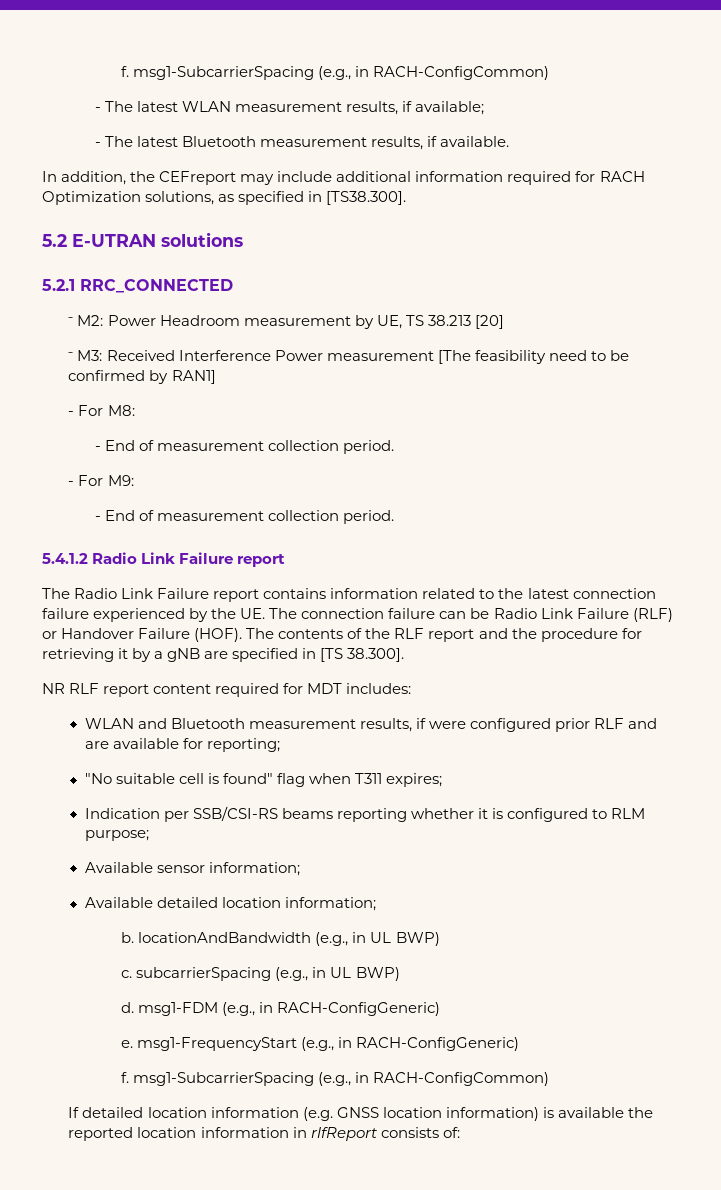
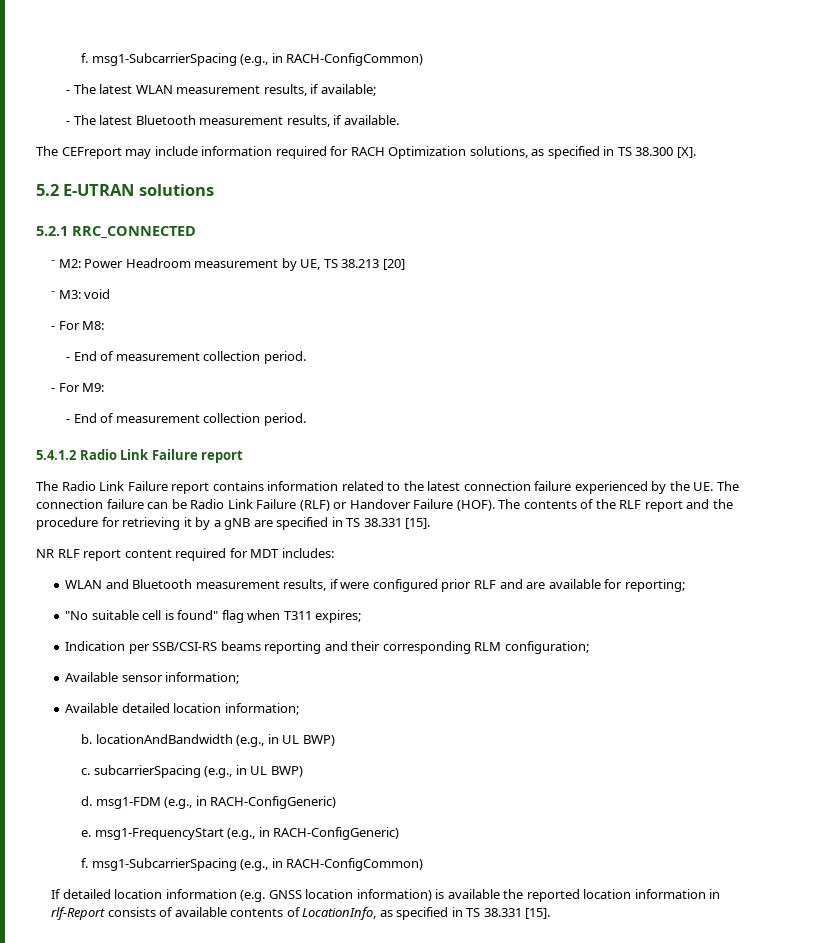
[42,171,156,185] In addition, the -> [36,146,58,156] The
[336,171,412,182] additional -> (198, 151) none
[326,191,407,205] [TS38.300]. -> [617,147,696,158] TS 38.300 [X].
[106,350,629,364] [68,370,216,384] Received Interference Power measurement [The feasibility need to be confirmed by RAN1] -> [84,289,111,299] void
[320,648,405,662] [TS 38.300]. -> [346,518,431,529] TS 38.331 [15].
[411,808,646,822] [84,830,149,841] whether it is configured to RLM purpose; -> [324,641,589,654] and their corresponding RLM configuration;
[310,1127,460,1141] rlfReport consists of: -> [51,907,551,920] rlf-Report consists of available contents of LocationInfo, as specified in TS 38.331 [15].

